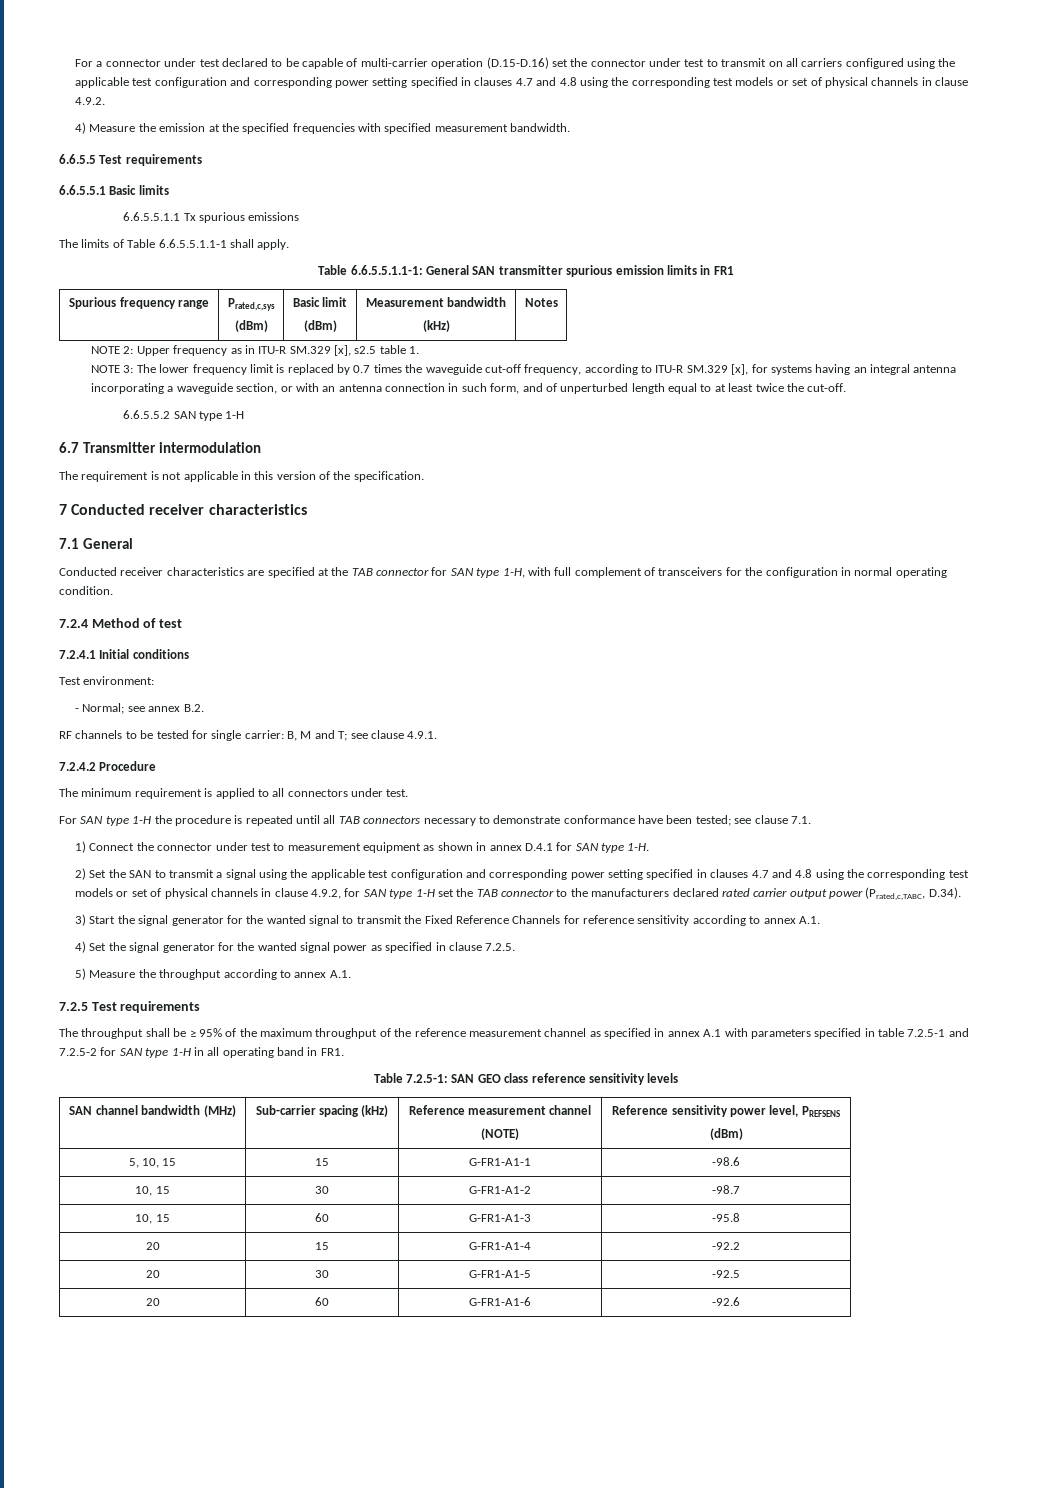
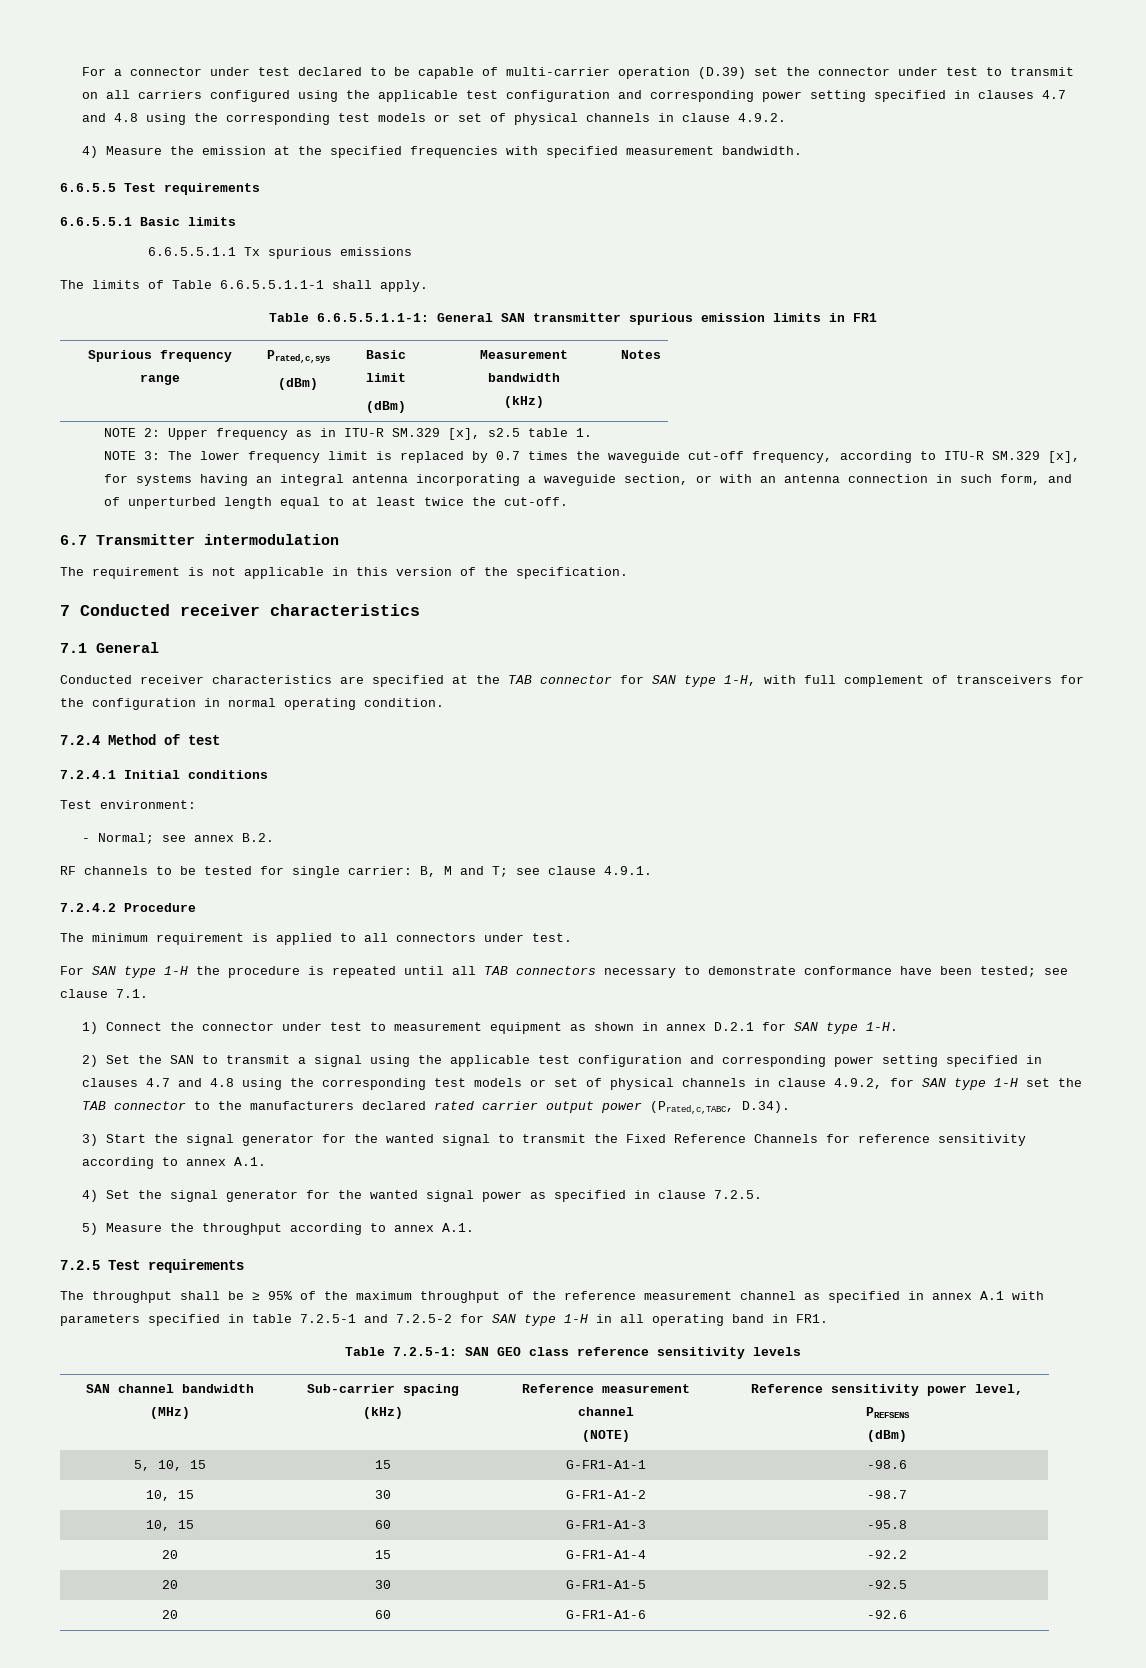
[486,57,549,69] (D.15-D.16) -> [698,67,747,79] (D.39)
[123,410,245,421] // 6.6.5.5.2 SAN type 1-H -> (569, 501) none
[524,843,553,851] D.4.1 -> [714,1022,755,1031] D.2.1

